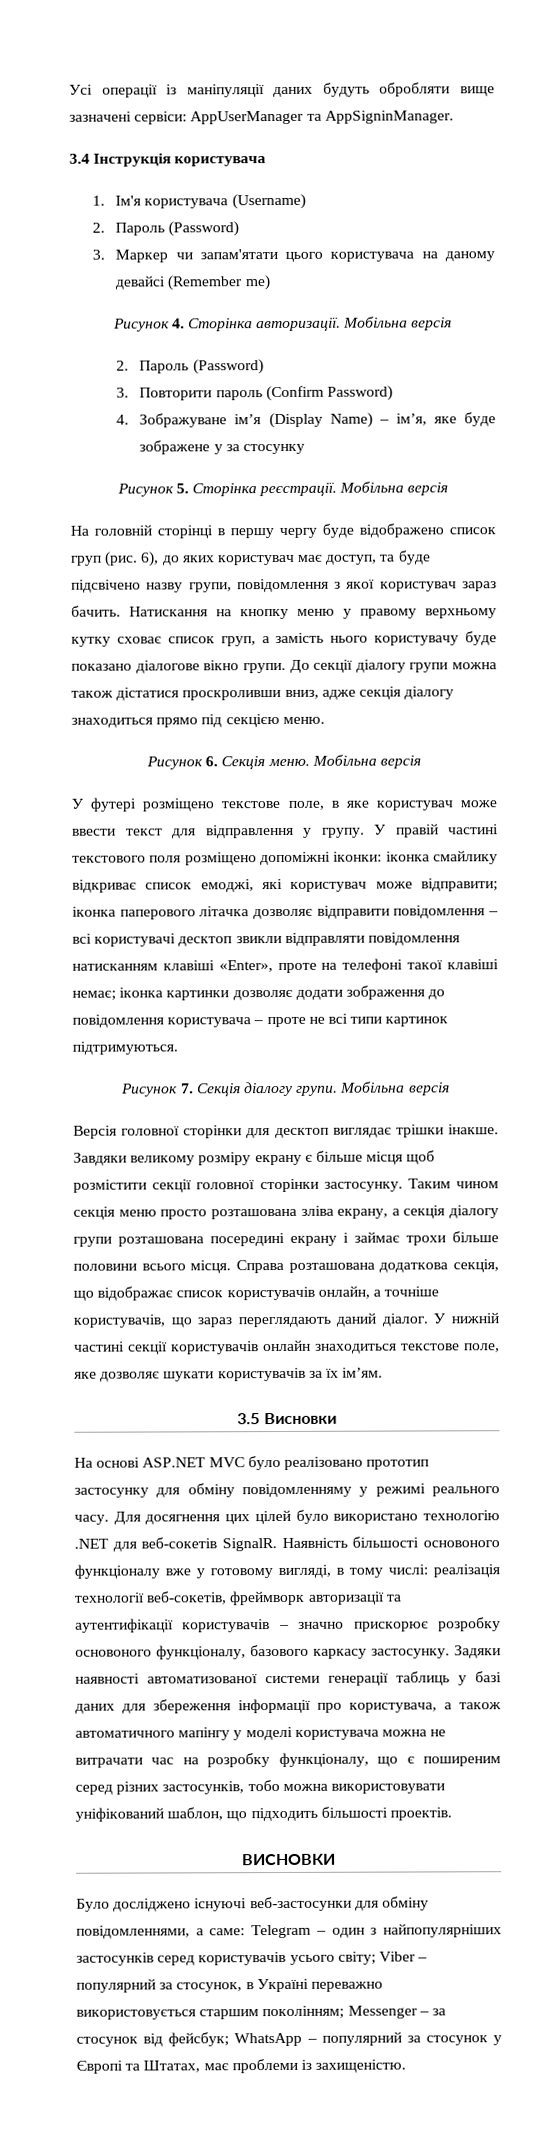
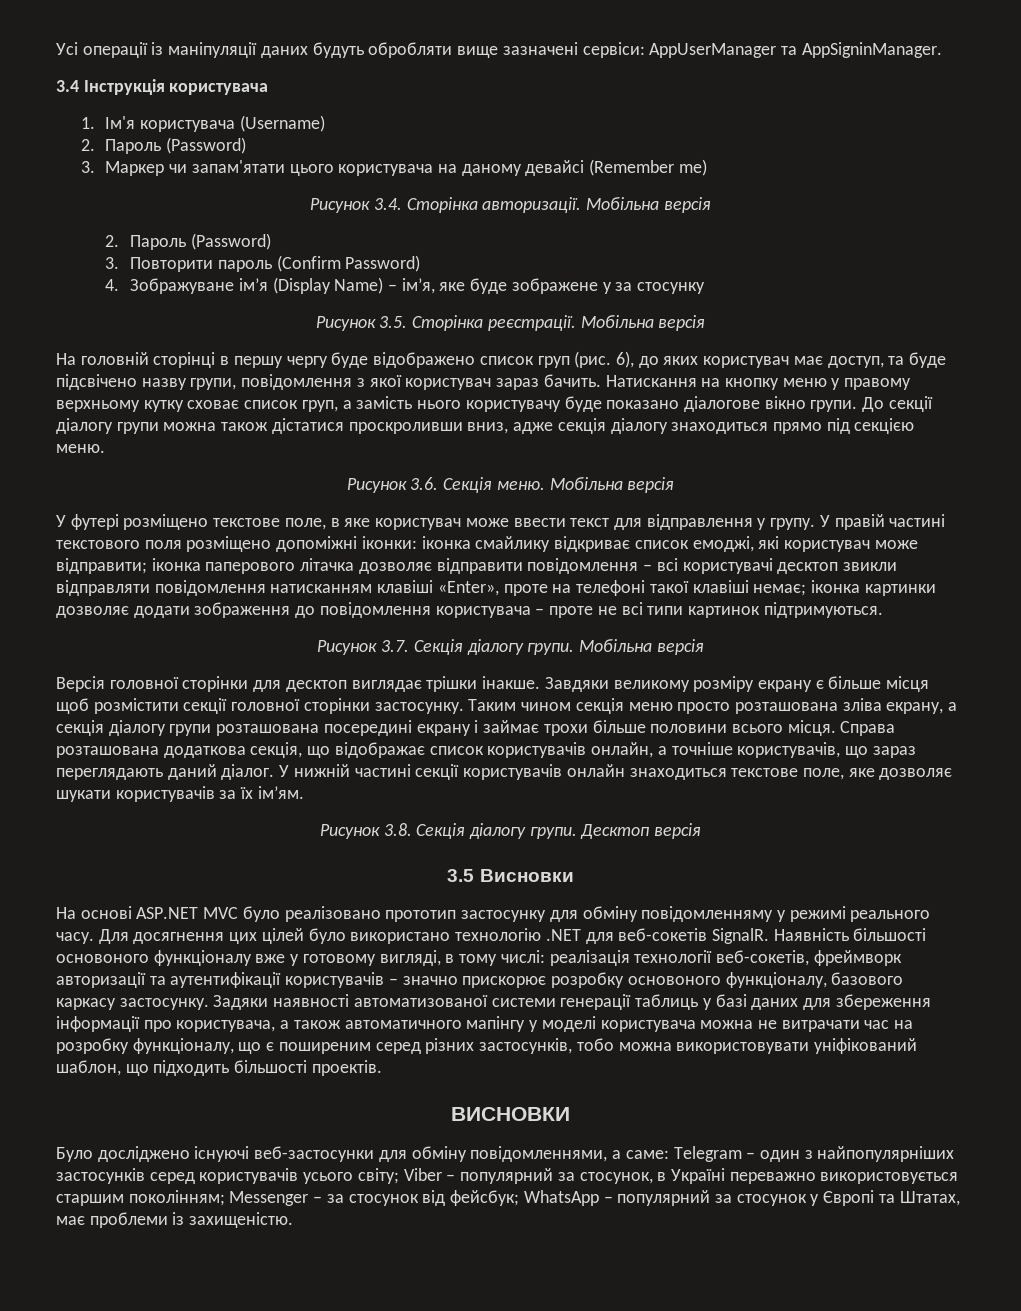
[171,318,185,329] 4. -> [373,198,402,210] 3.4.
[175,483,189,494] 5. -> [379,316,408,328] 3.5.
[205,756,219,767] 6. -> [410,477,439,490] 3.6.
[180,1083,194,1094] 7. -> [381,640,410,652] 3.7.
(384, 1372) none -> [319,823,702,839] // Рисунок 3.8. Секція діалогу групи. Десктоп версія

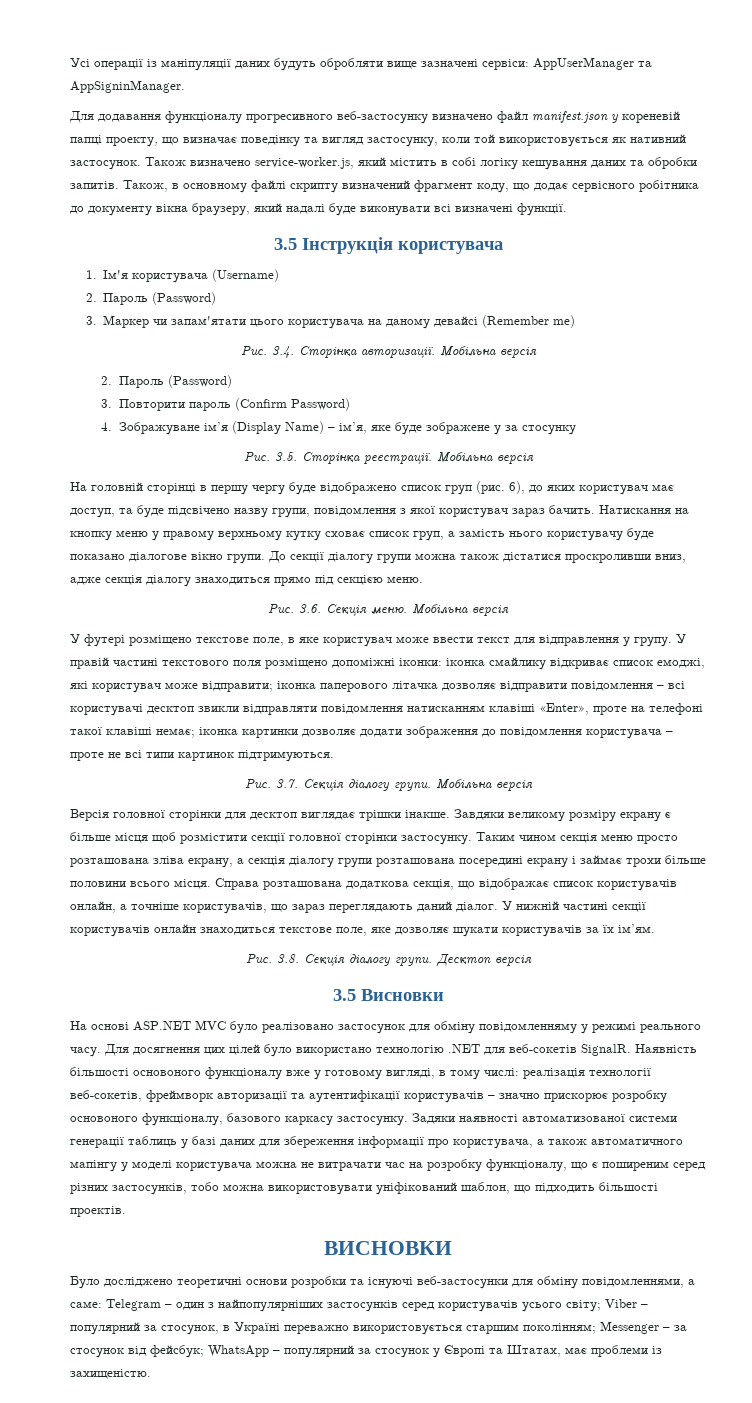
[56,80,79,92] 3.4 -> [69,111,680,124] [70,134,686,147] [70,157,697,170] [70,180,699,193] [70,203,567,216] [273,238,297,250] Для додавання функціоналу прогресивного веб-застосунку визначено файл manifest.json у кореневій папці проекту, що визначає поведінку та вигляд застосунку, коли той використовується як нативний застосунок. Також визначено service-worker.js, який містить в собі логіку кешування даних та обробки запитів. Також, в основному файлі скрипту визначений фрагмент коду, що додає сервісного робітника до документу вікна браузеру, який надалі буде виконувати всі визначені функції. // 3.5
[310,198,371,213] Рисунок -> [240,346,267,355] Рис.
[315,316,376,331] Рисунок -> [243,452,270,461] Рис.
[346,478,407,493] Рисунок -> [268,604,294,613] Рис.
[317,640,378,655] Рисунок -> [244,779,271,788] Рис.
[319,824,380,839] Рисунок -> [245,954,272,963] Рис.
[385,910,547,922] прототип застосунку -> [338,1024,405,1034] застосунок
(190, 1154) none -> [177,1276,364,1288] теоретичні основи розробки та

